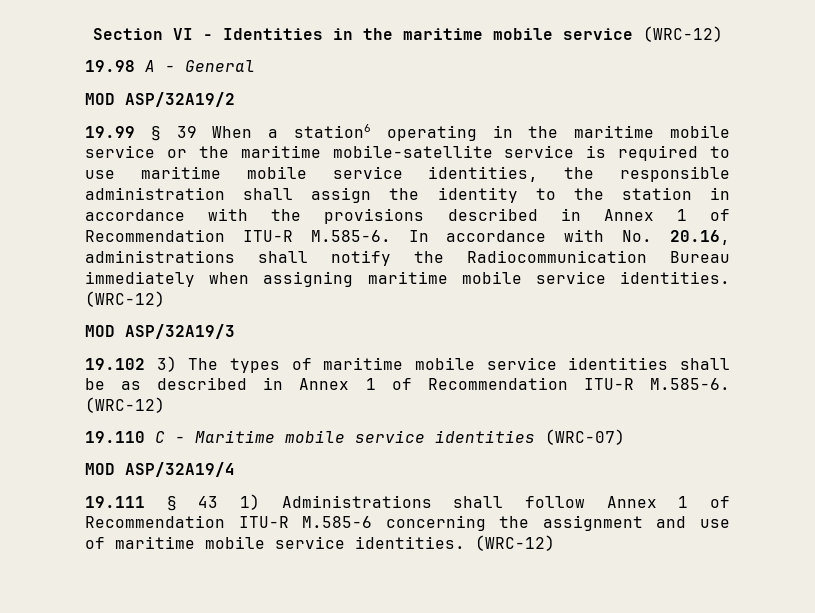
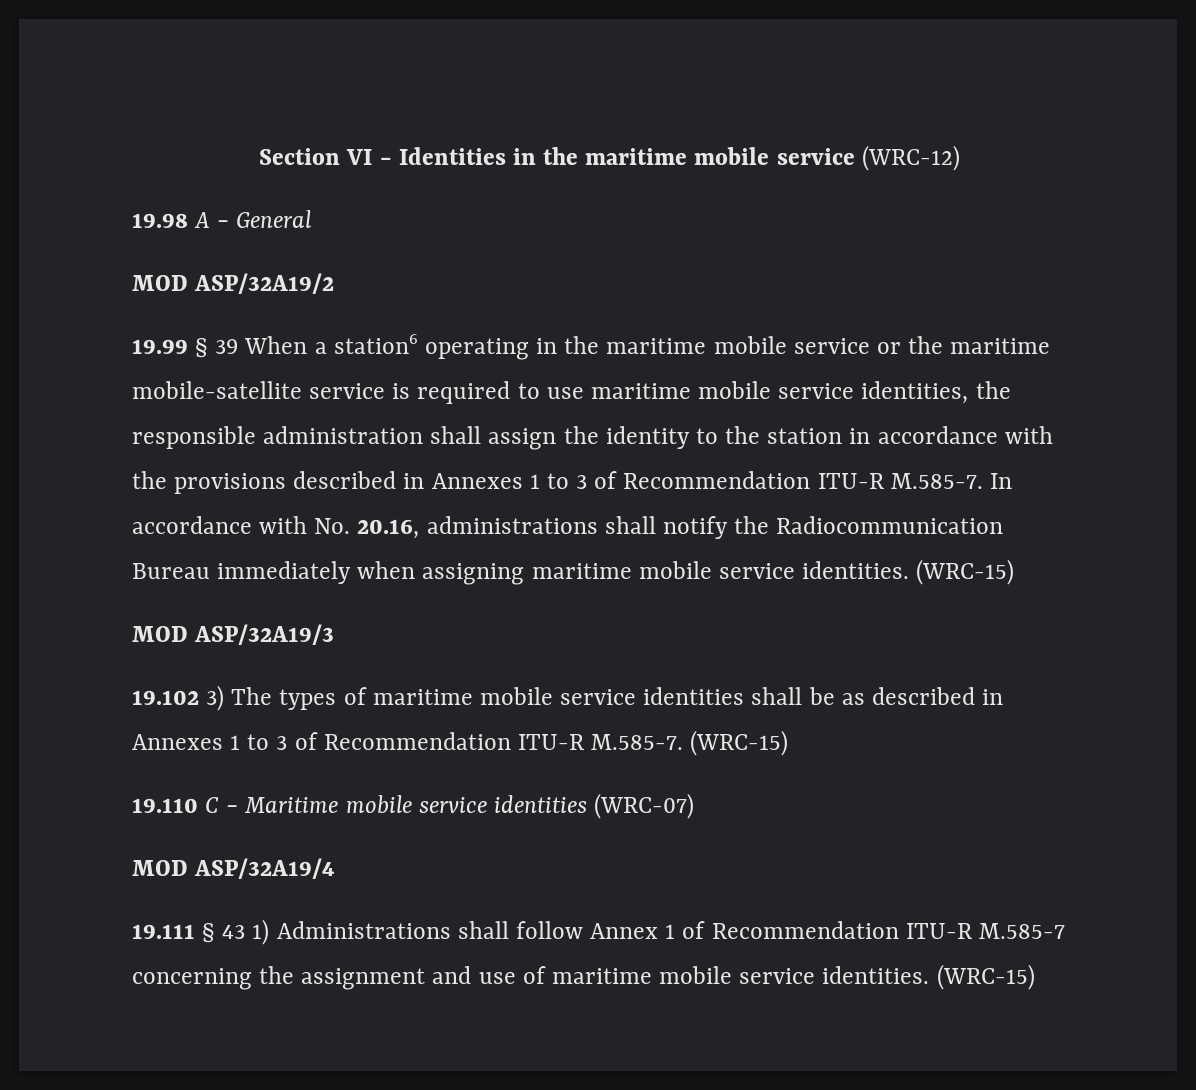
[603,209,730,221] [85,229,391,242] Annex 1 of Recommendation ITU-R M.585-6. -> [431,471,983,489] Annexes 1 to 3 of Recommendation ITU-R M.585-7.
[85,291,165,307] (WRC-12) -> [916,559,1015,585] (WRC-15)
[299,377,730,390] [85,397,165,413] Annex 1 of Recommendation ITU-R M.585-6. (WRC-12) -> [132,730,789,756] Annexes 1 to 3 of Recommendation ITU-R M.585-7. (WRC-15)
[302,516,373,528] M.585-6 -> [978,923,1065,939] M.585-7
[475,535,555,551] (WRC-12) -> [936,964,1035,990] (WRC-15)

